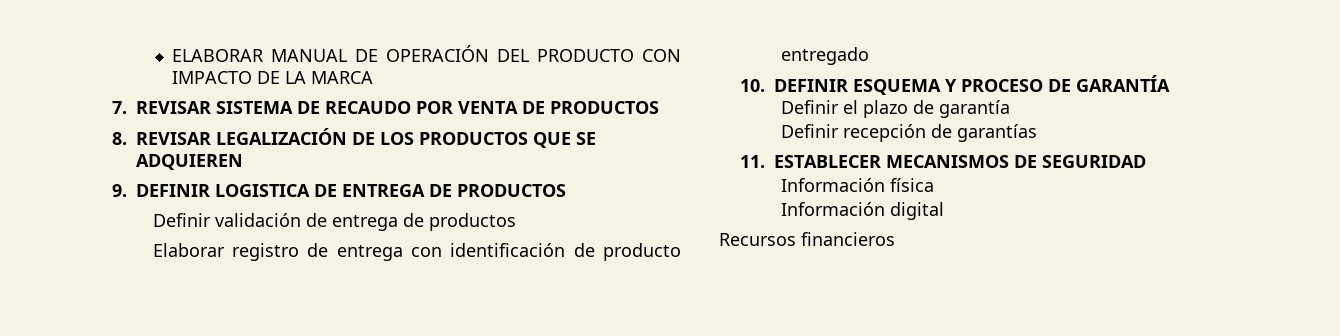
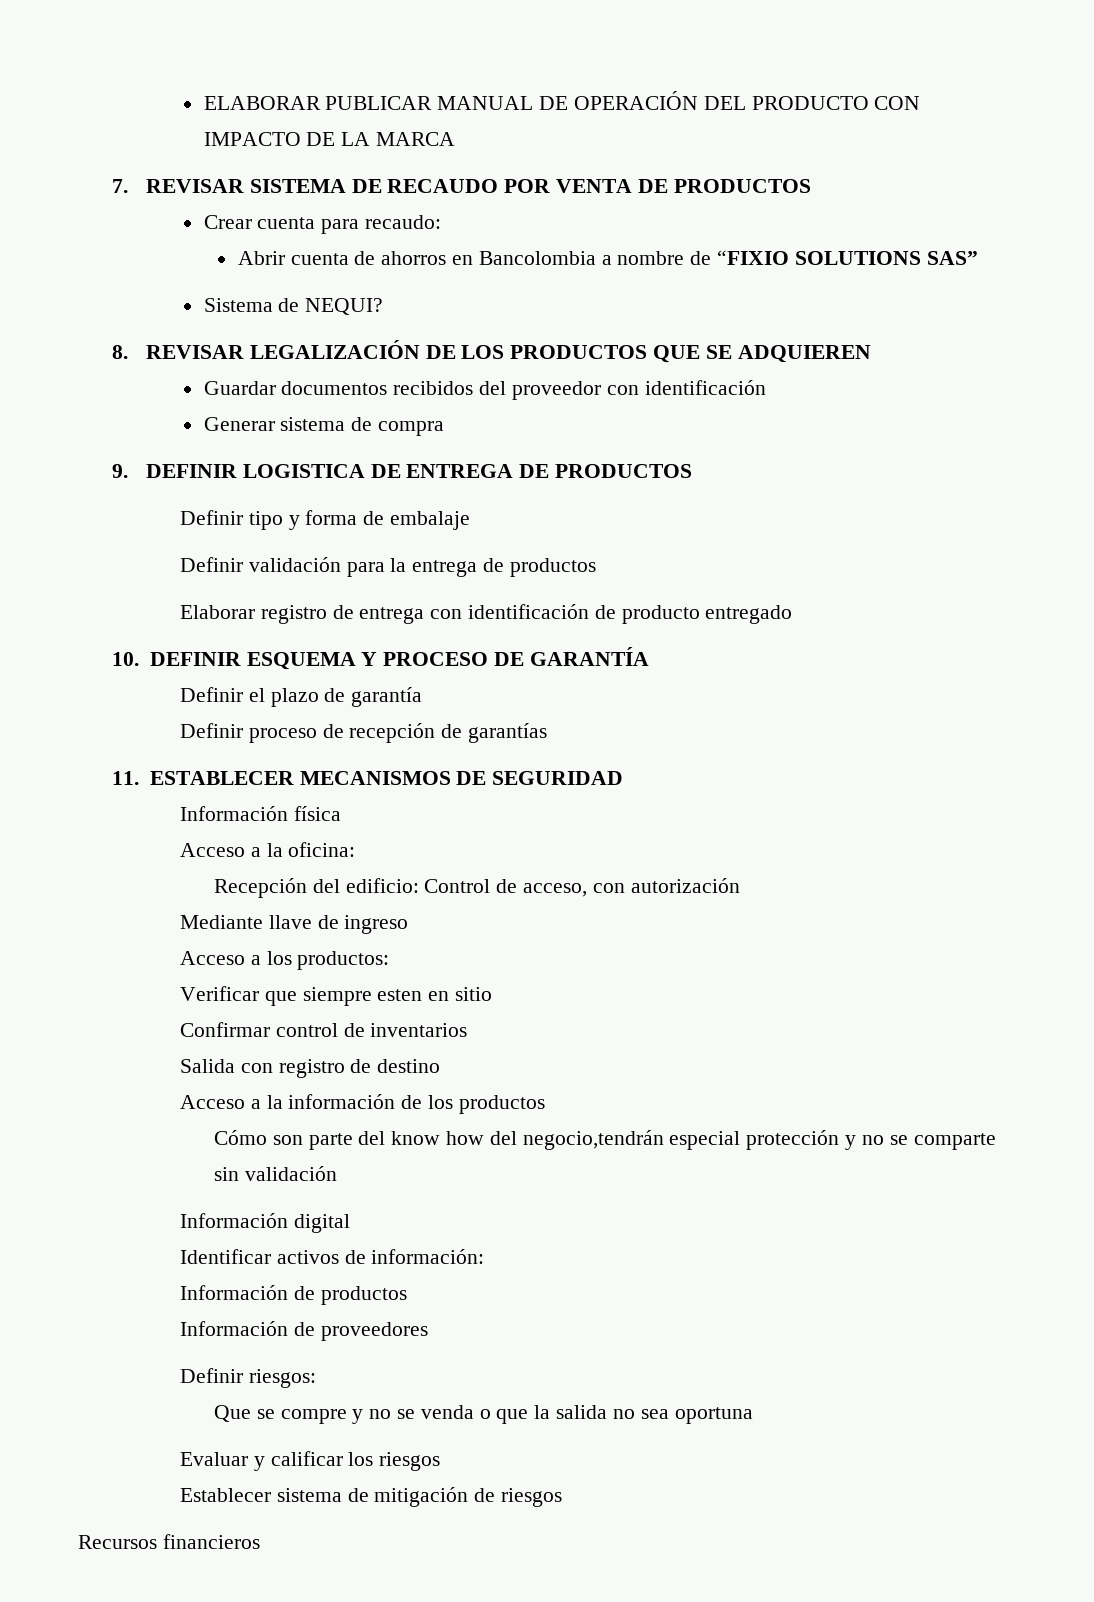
(264, 55) none -> [325,96,433,110] PUBLICAR
(659, 107) none -> [203,215,442,234] [237,250,978,265] [203,298,384,315] // Crear cuenta para recaudo: // Abrir cuenta de ahorros en Bancolombia a nombre de “FIXIO SOLUTIONS SAS” // Sistema de NEQUI?
(243, 162) none -> [203,380,766,400] [203,417,445,436] // Guardar documentos recibidos del proveedor con identificación // Generar sistema de compra
(566, 190) none -> [180,510,471,530] // Definir tipo y forma de embalaje
[305,213,327,227] de -> [346,558,407,577] para la
(839, 131) none -> [248,724,344,743] proceso de
[780,202,944,220] Información digital -> [180,842,356,857] [214,878,740,898] [180,915,409,934] [180,951,390,970] [180,986,493,1006] [180,1022,468,1037] [180,1059,441,1078] [180,1094,545,1114] [214,1130,996,1150] [214,1166,337,1181] [180,1213,350,1233] [180,1249,485,1264] [180,1285,407,1305] [180,1321,428,1341] [180,1368,316,1388] [214,1405,753,1424] [180,1451,441,1471] [180,1487,563,1507] Acceso a la oficina: // Recepción del edificio: Control de acceso, con autorización // Mediante llave de ingreso // Acceso a los productos: // Verificar que siempre esten en sitio // Confirmar control de inventarios // Salida con registro de destino // Acceso a la información de los productos // Cómo son parte del know how del negocio,tendrán especial protección y no se comparte sin validación // Información digital // Identificar activos de información: // Información de productos // Información de proveedores // Definir riesgos: // Que se compre y no se venda o que la salida no sea oportuna // Evaluar y calificar los riesgos // Establecer sistema de mitigación de riesgos

